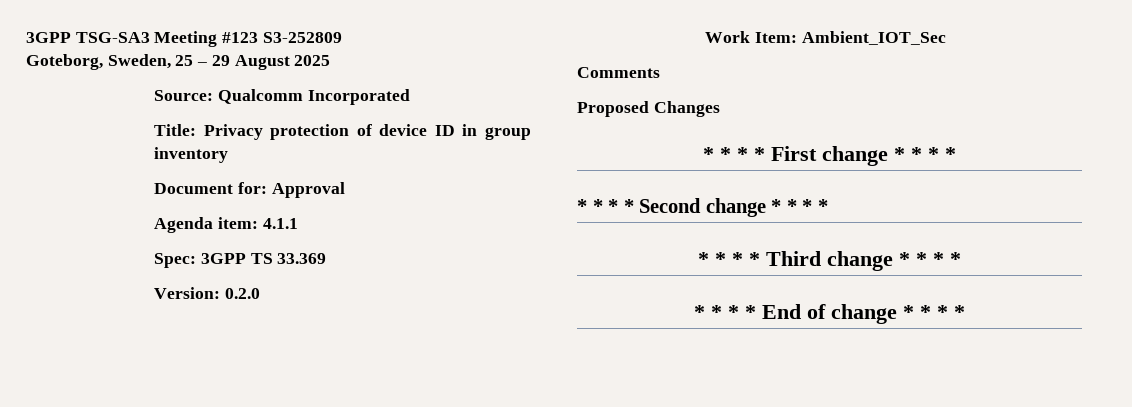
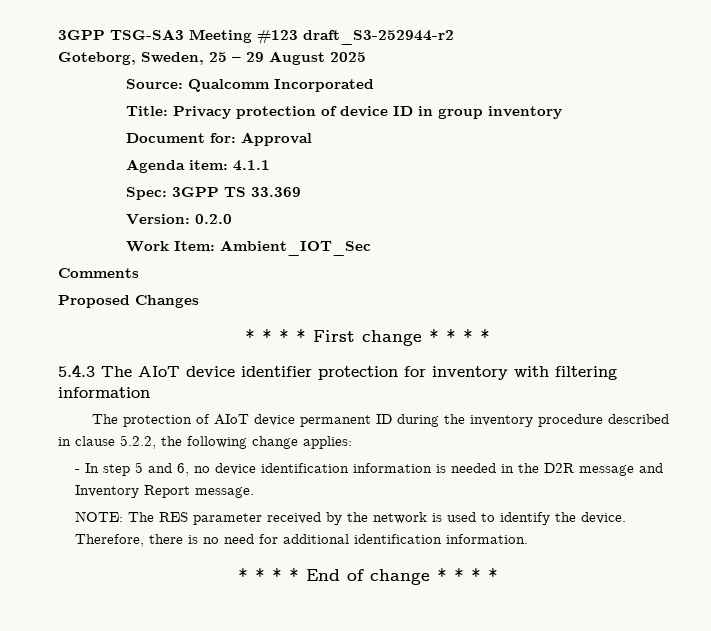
[262,32,342,43] S3-252809 -> [303,30,454,45] draft_S3-252944-r2
[577,198,828,217] [698,251,961,271] * * * * Second change * * * * // * * * * Third change * * * * -> [58,364,617,380] [58,387,150,398] [92,414,670,427] [58,435,352,449] [74,462,663,476] [74,485,254,498] [74,511,626,525] [74,534,528,547] 5.4.3 The AIoT device identifier protection for inventory with filtering information // The protection of AIoT device permanent ID during the inventory procedure described in clause 5.2.2, the following change applies: // - In step 5 and 6, no device identification information is needed in the D2R message and Inventory Report message. // NOTE: The RES parameter received by the network is used to identify the device. Therefore, there is no need for additional identification information.

